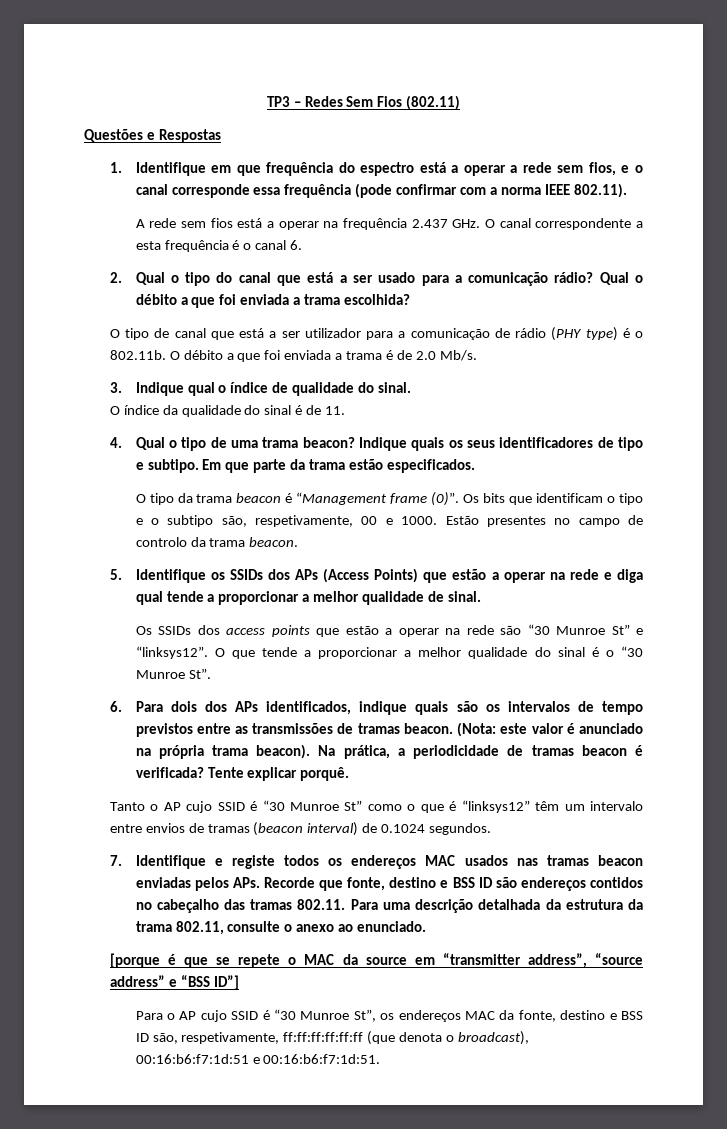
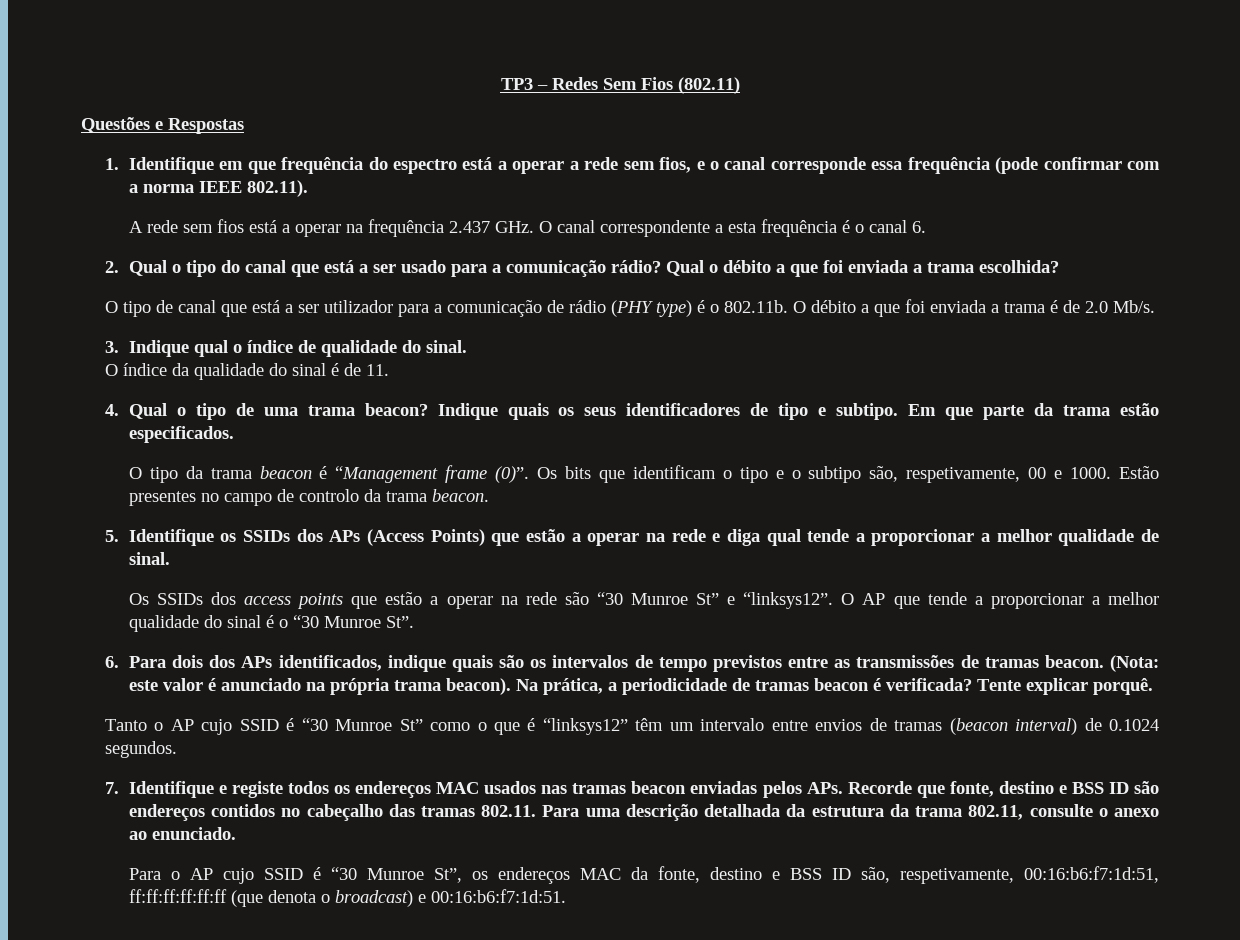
(225, 652) none -> [862,593,886,605] AP
[109,953,643,968] [109,975,239,990] // [porque é que se repete o MAC da source em “transmitter address”, “source address” e “BSS ID”] -> (236, 833) none
(280, 1038) none -> [1024,866,1159,883] 00:16:b6:f7:1d:51,
[458,1031,530,1045] [135,1054,249,1064] broadcast), 00:16:b6:f7:1d:51 -> [334,890,413,907] broadcast)

